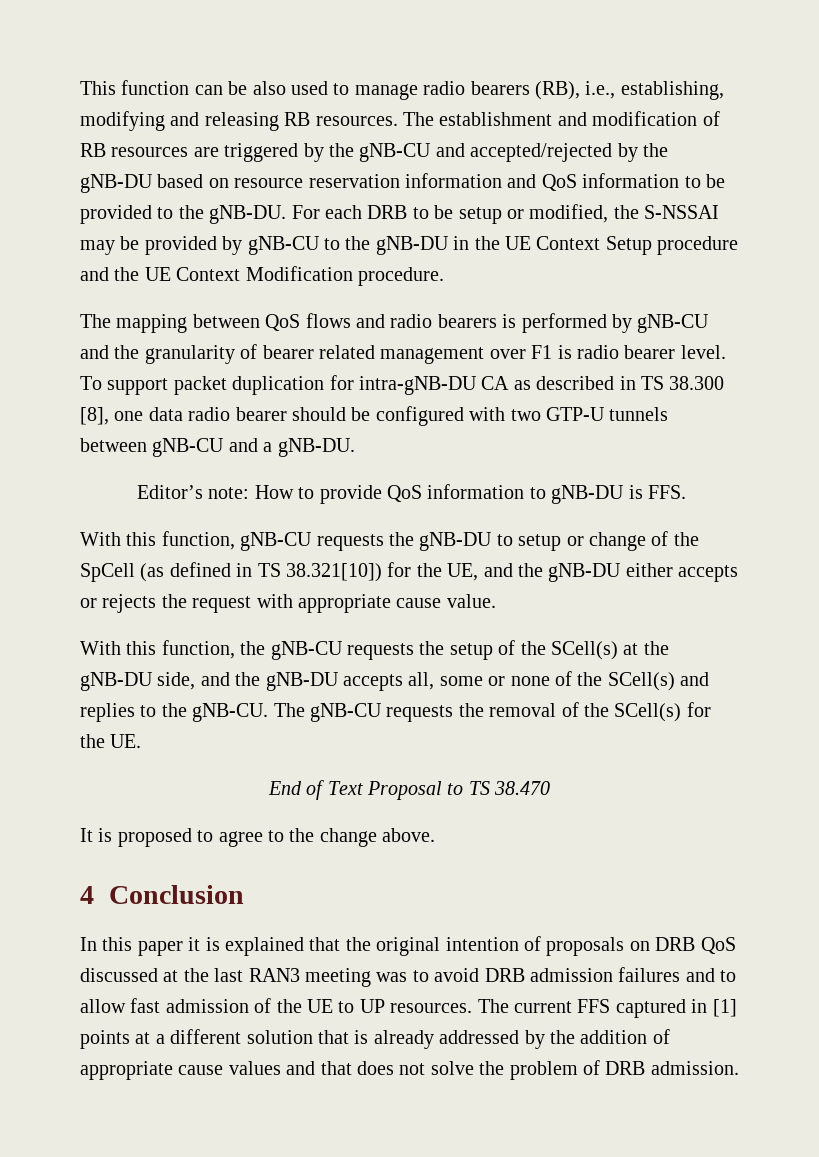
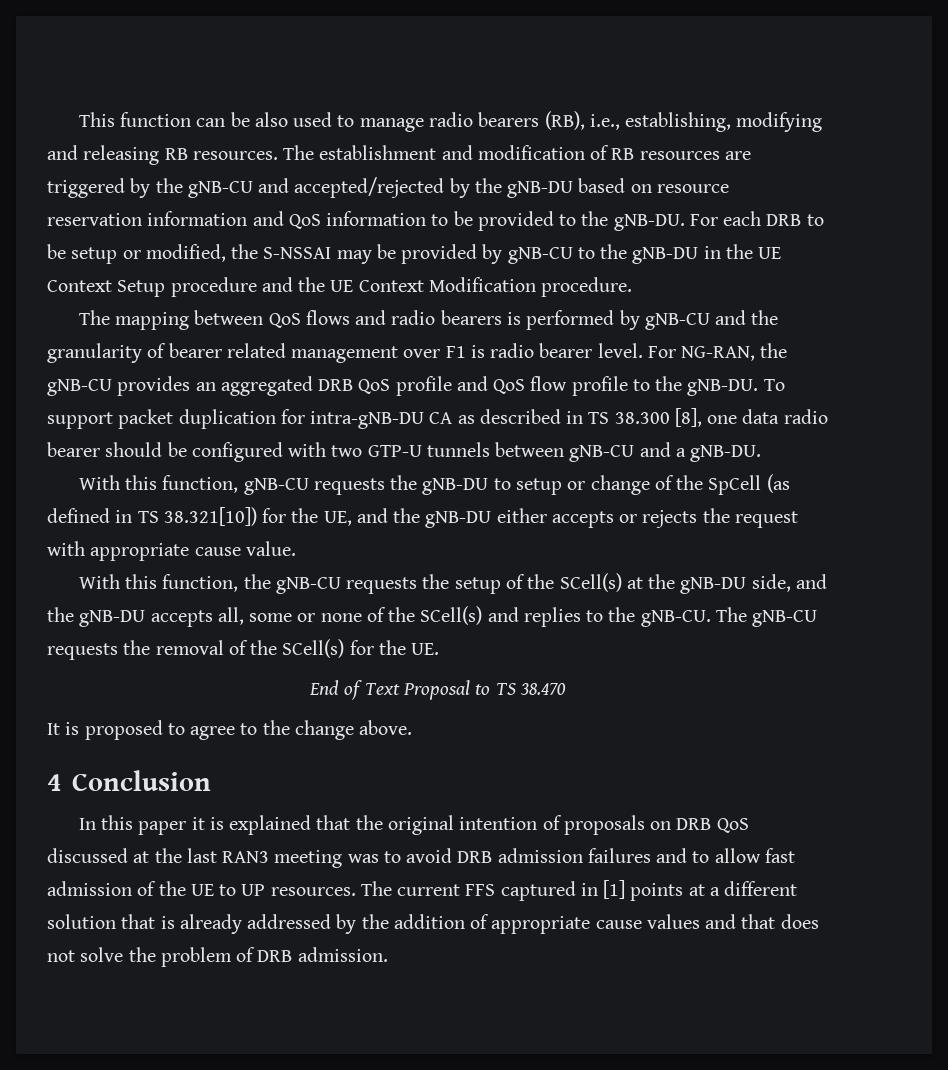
(726, 352) none -> [647,343,788,361] [47,376,759,396] For NG-RAN, the gNB-CU provides an aggregated DRB QoS profile and QoS flow profile to the gNB-DU.
[137,484,687,504] // Editor’s note: How to provide QoS information to gNB-DU is FFS. -> (762, 453) none

